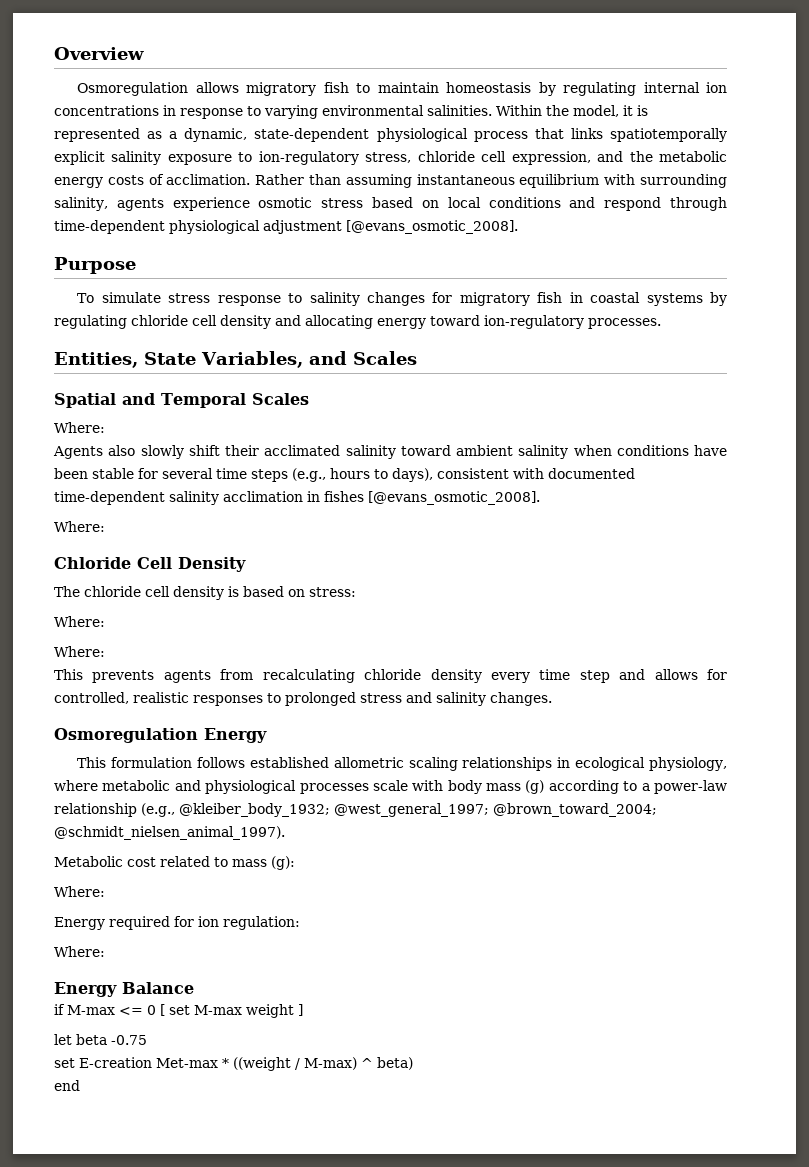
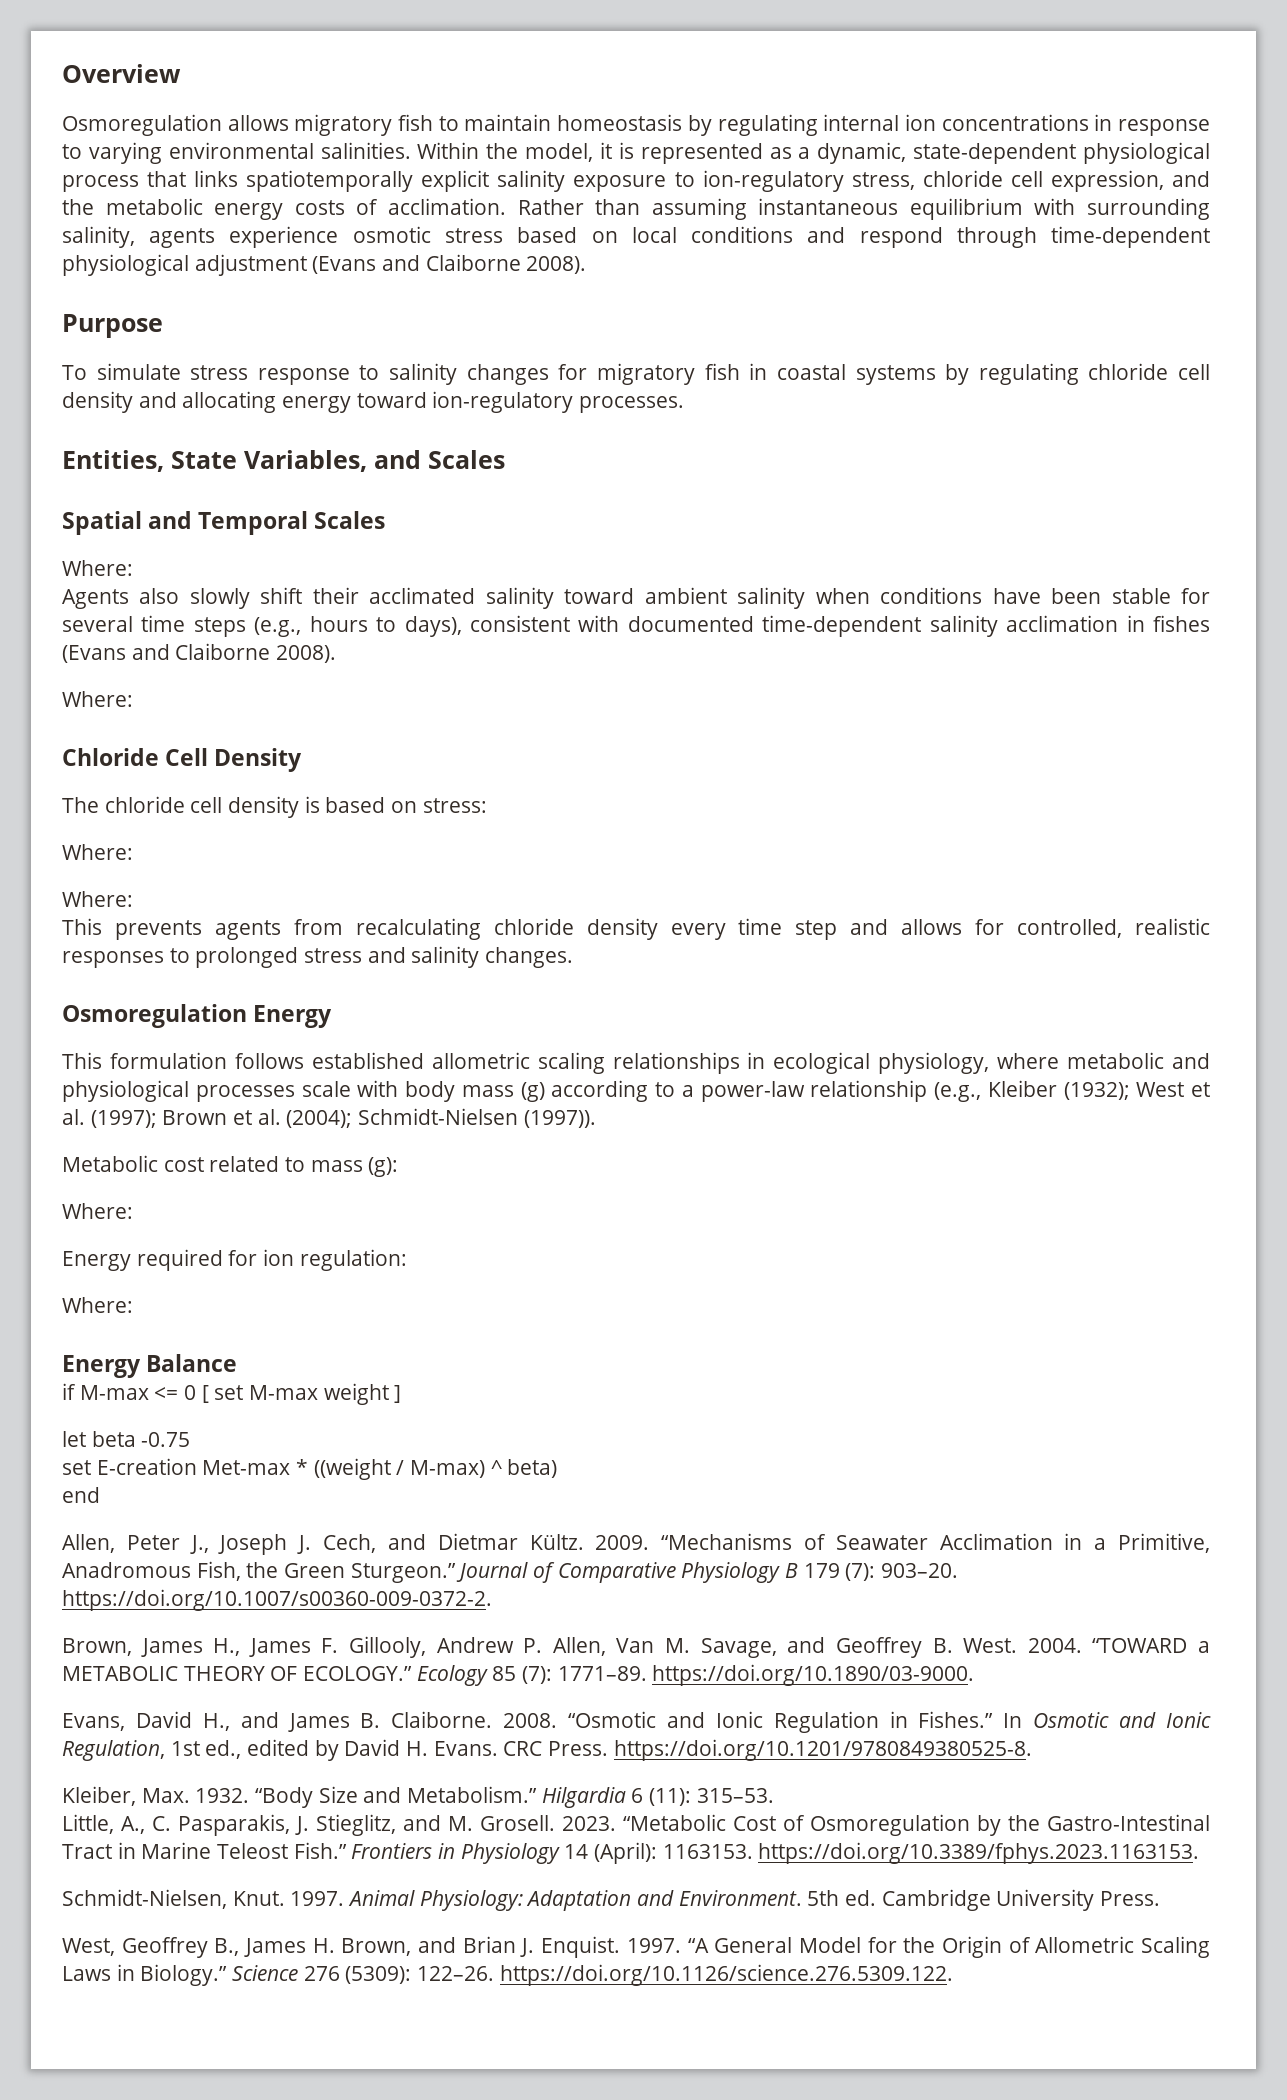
[346,220,518,234] [@evans_osmotic_2008]. -> [312,254,587,274] (Evans and Claiborne 2008).
[368,491,540,505] [@evans_osmotic_2008]. -> [62,643,337,663] (Evans and Claiborne 2008).
[179,803,657,817] [54,826,285,840] @kleiber_body_1932; @west_general_1997; @brown_toward_2004; @schmidt_nielsen_animal_1997). -> [987,1080,1210,1100] [62,1108,596,1128] Kleiber (1932); West et al. (1997); Brown et al. (2004); Schmidt-Nielsen (1997)).
(80, 1085) none -> [62,1533,1210,1555] [62,1561,959,1583] [62,1589,492,1611] [62,1636,1210,1658] [62,1664,975,1686] [62,1711,1211,1733] [62,1739,1032,1761] [62,1786,774,1808] [62,1814,1210,1836] [62,1842,1200,1864] [62,1889,1161,1911] [62,1936,1211,1958] [62,1964,953,1986] // Allen, Peter J., Joseph J. Cech, and Dietmar Kültz. 2009. “Mechanisms of Seawater Acclimation in a Primitive, Anadromous Fish, the Green Sturgeon.” Journal of Comparative Physiology B 179 (7): 903–20. https://doi.org/10.1007/s00360-009-0372-2. // Brown, James H., James F. Gillooly, Andrew P. Allen, Van M. Savage, and Geoffrey B. West. 2004. “TOWARD a METABOLIC THEORY OF ECOLOGY.” Ecology 85 (7): 1771–89. https://doi.org/10.1890/03-9000. // Evans, David H., and James B. Claiborne. 2008. “Osmotic and Ionic Regulation in Fishes.” In Osmotic and Ionic Regulation, 1st ed., edited by David H. Evans. CRC Press. https://doi.org/10.1201/9780849380525-8. // Kleiber, Max. 1932. “Body Size and Metabolism.” Hilgardia 6 (11): 315–53. // Little, A., C. Pasparakis, J. Stieglitz, and M. Grosell. 2023. “Metabolic Cost of Osmoregulation by the Gastro-Intestinal Tract in Marine Teleost Fish.” Frontiers in Physiology 14 (April): 1163153. https://doi.org/10.3389/fphys.2023.1163153. // Schmidt-Nielsen, Knut. 1997. Animal Physiology: Adaptation and Environment. 5th ed. Cambridge University Press. // West, Geoffrey B., James H. Brown, and Brian J. Enquist. 1997. “A General Model for the Origin of Allometric Scaling Laws in Biology.” Science 276 (5309): 122–26. https://doi.org/10.1126/science.276.5309.122.

